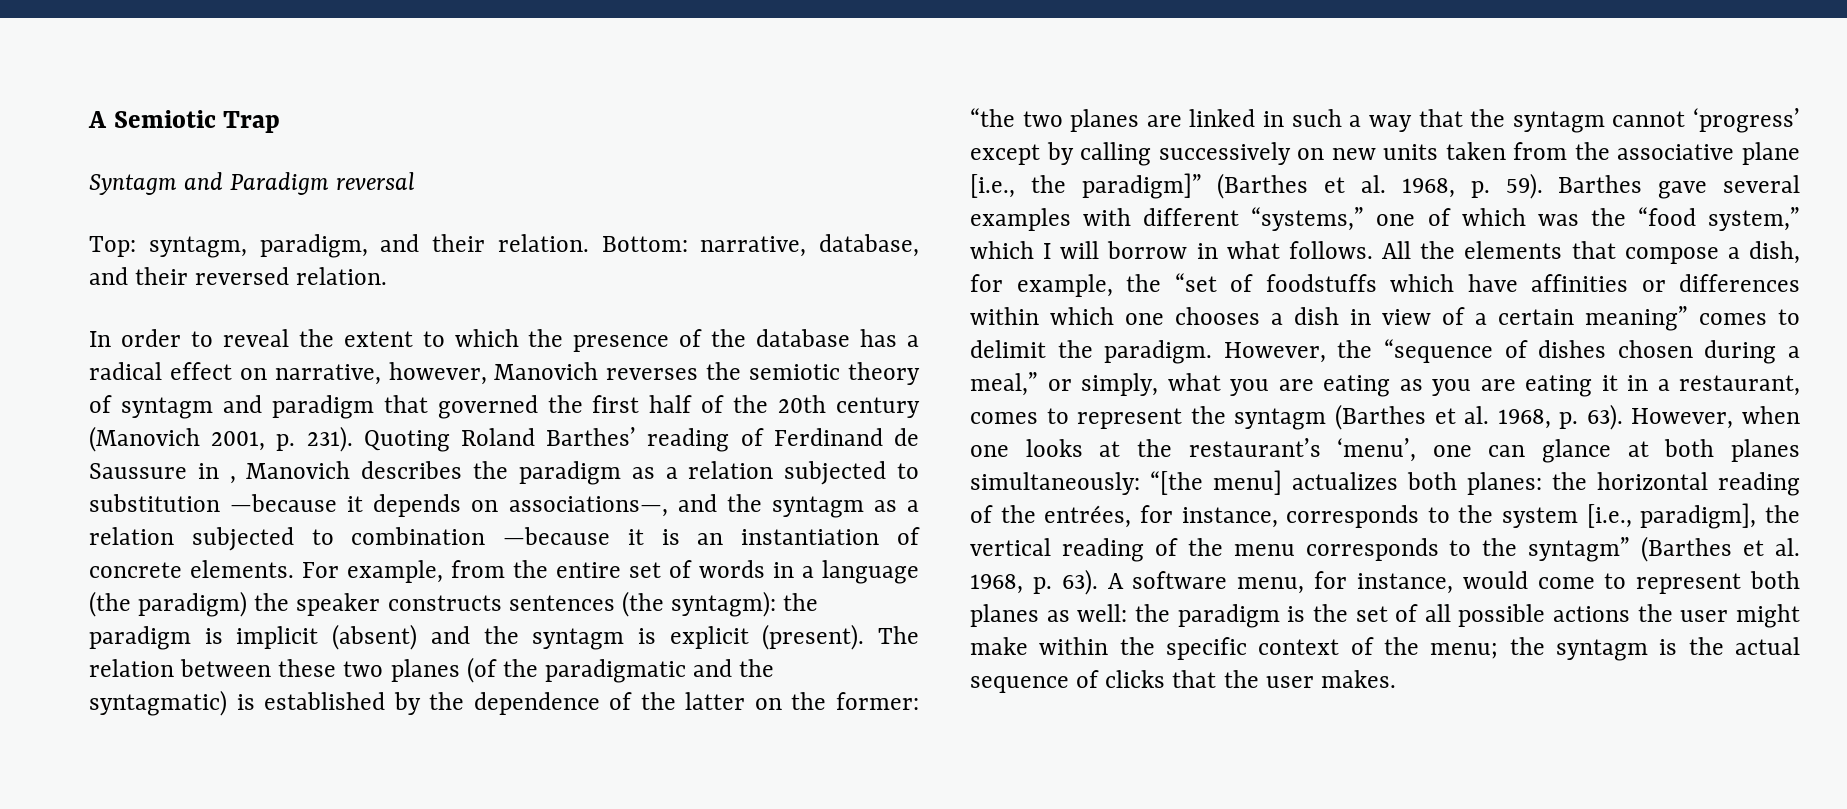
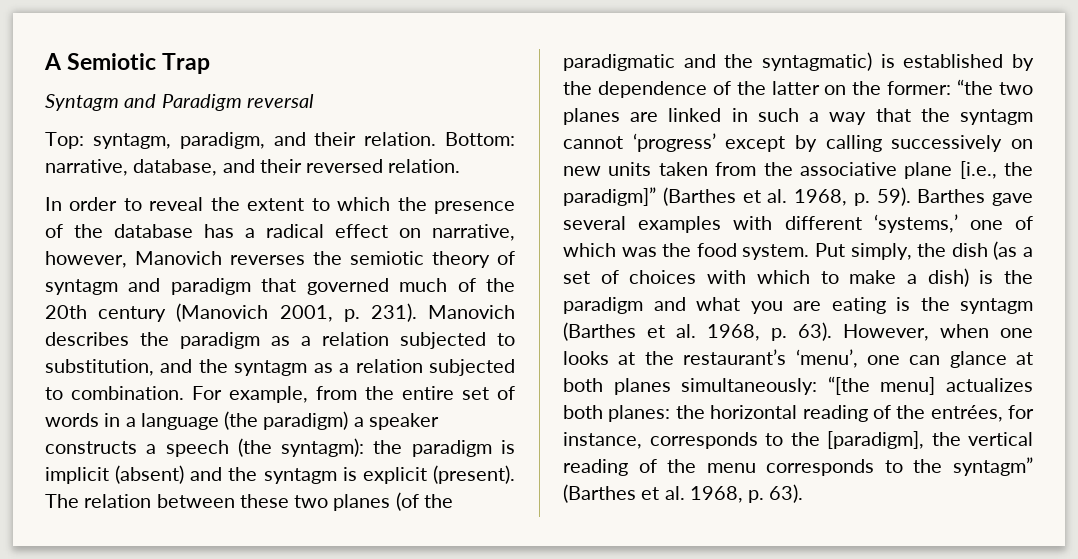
[547,395,693,413] the first half -> [399,278,448,292] much
[363,427,920,452] [89,463,236,484] Quoting Roland Barthes’ reading of Ferdinand de Saussure in , -> (417, 312) none
[89,494,668,517] substitution —because it depends on associations—, -> [45,359,154,376] substitution,
[351,527,921,545] [89,560,294,578] combination —because it is an instantiation of concrete elements. -> [71,386,184,400] combination.
[254,593,290,611] the -> [353,417,364,427] a
[508,595,615,611] sentences -> [146,440,229,457] a speech
[1251,207,1365,231] “systems,” -> [873,214,958,233] ‘systems,’
[1637,207,1801,231] [970,241,1800,264] [970,273,1800,297] [970,306,1800,331] [970,339,1800,364] [970,372,1800,397] [970,408,1183,429] “food system,” which I will borrow in what follows. All the elements that compose a dish, for example, the “set of foodstuffs which have affinities or differences within which one chooses a dish in view of a certain meaning” comes to delimit the paradigm. However, the “sequence of dishes chosen during a meal,” or simply, what you are eating as you are eating it in a restaurant, comes to represent -> [696,241,1033,260] [563,268,1033,287] [563,297,910,314] food system. Put simply, the dish (as a set of choices with which to make a dish) is the paradigm and what you are eating is
[1502,503,1757,529] system [i.e., paradigm], -> [827,431,924,449] [paradigm],
[1107,571,1800,594] [970,604,1800,628] [970,637,1800,661] [970,670,1396,693] A software menu, for instance, would come to represent both planes as well: the paradigm is the set of all possible actions the user might make within the specific context of the menu; the syntagm is the actual sequence of clicks that the user makes. -> (804, 493) none

